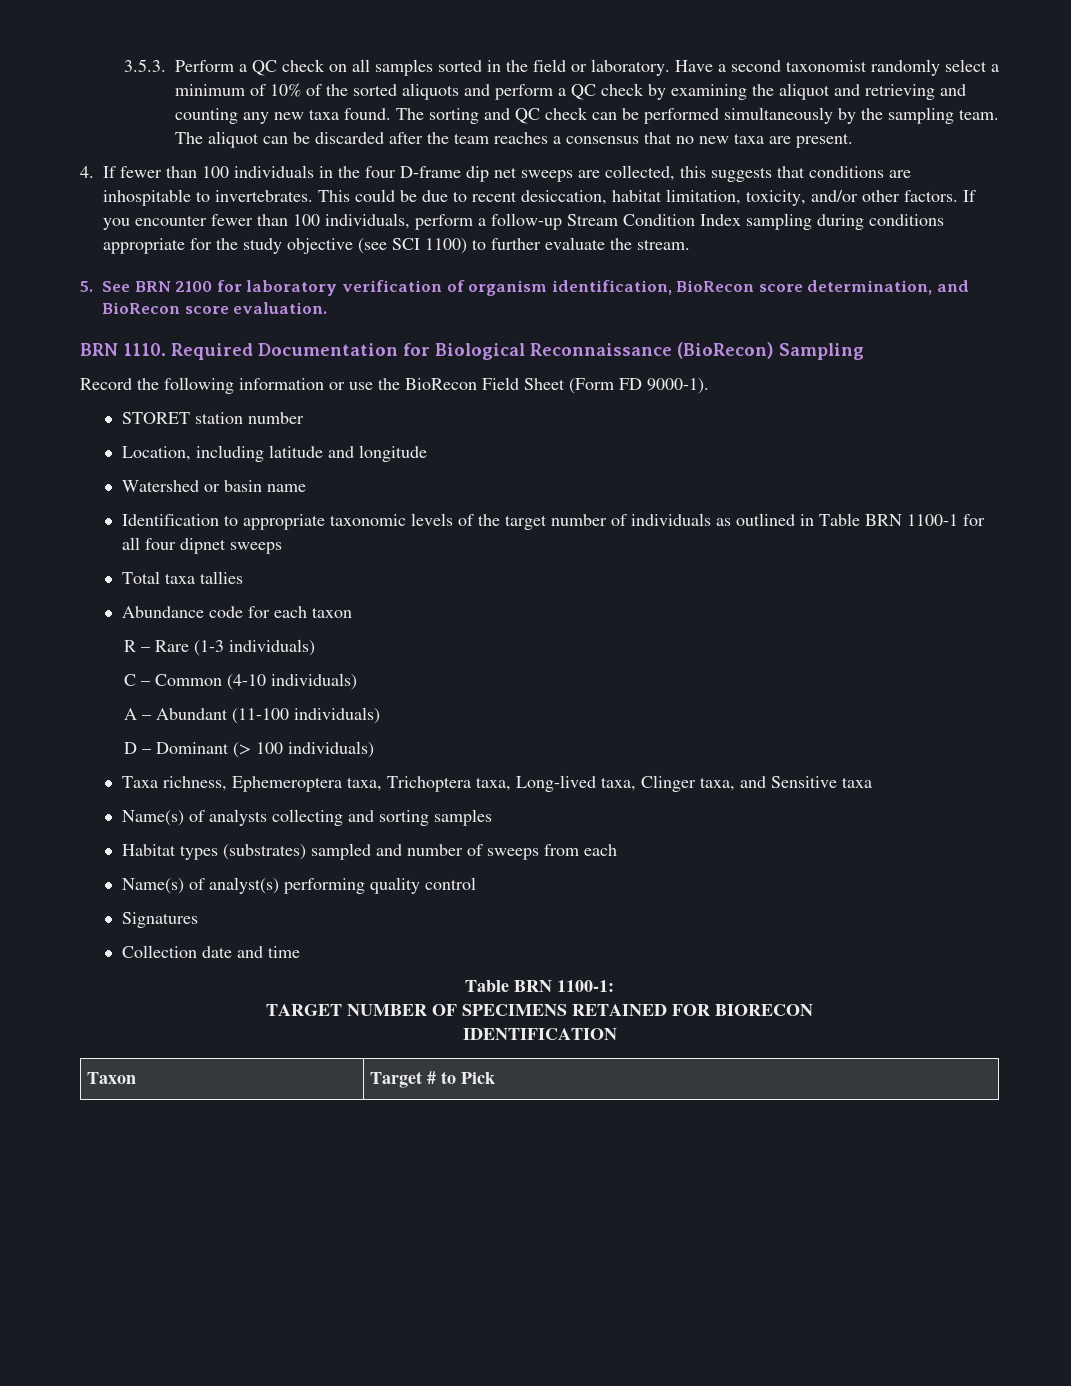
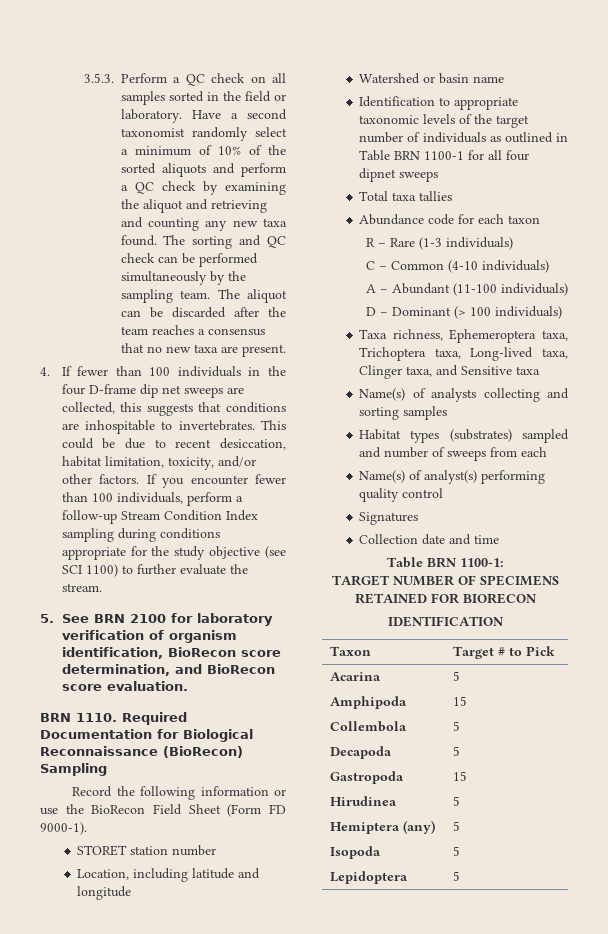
(496, 1078) none -> [330,672,382,681] [453,671,461,681] [330,696,408,709] [453,696,468,706] [330,721,408,732] [453,721,461,731] [330,746,393,759] [453,746,461,756] [330,771,405,784] [453,771,468,781] [330,796,398,806] [453,796,461,806] [330,820,436,834] [453,821,461,831] [330,846,382,859] [453,846,461,856] [330,871,409,884] [453,871,461,881] // Acarina | 5 // Amphipoda | 15 // Collembola | 5 // Decapoda | 5 // Gastropoda | 15 // Hirudinea | 5 // Hemiptera (any) | 5 // Isopoda | 5 // Lepidoptera | 5

